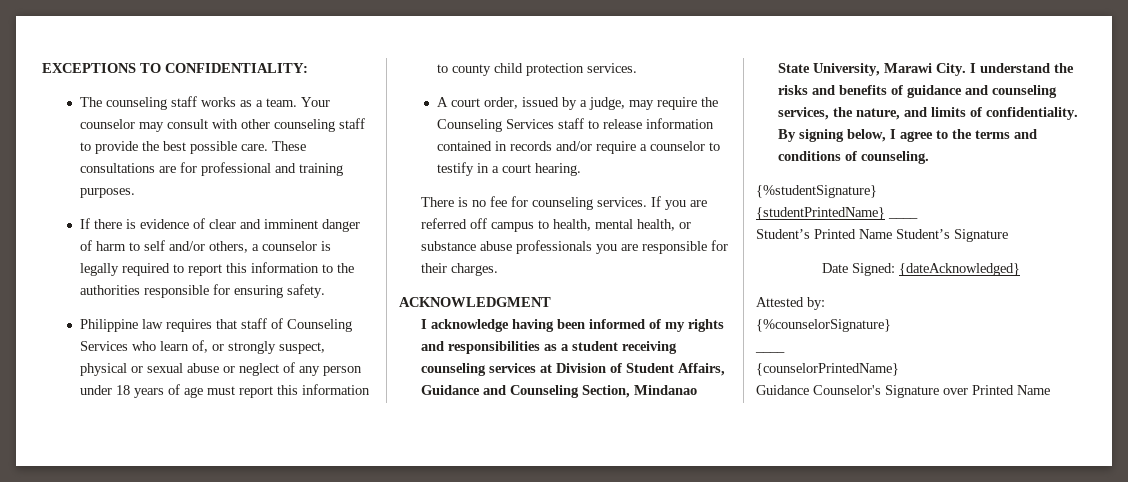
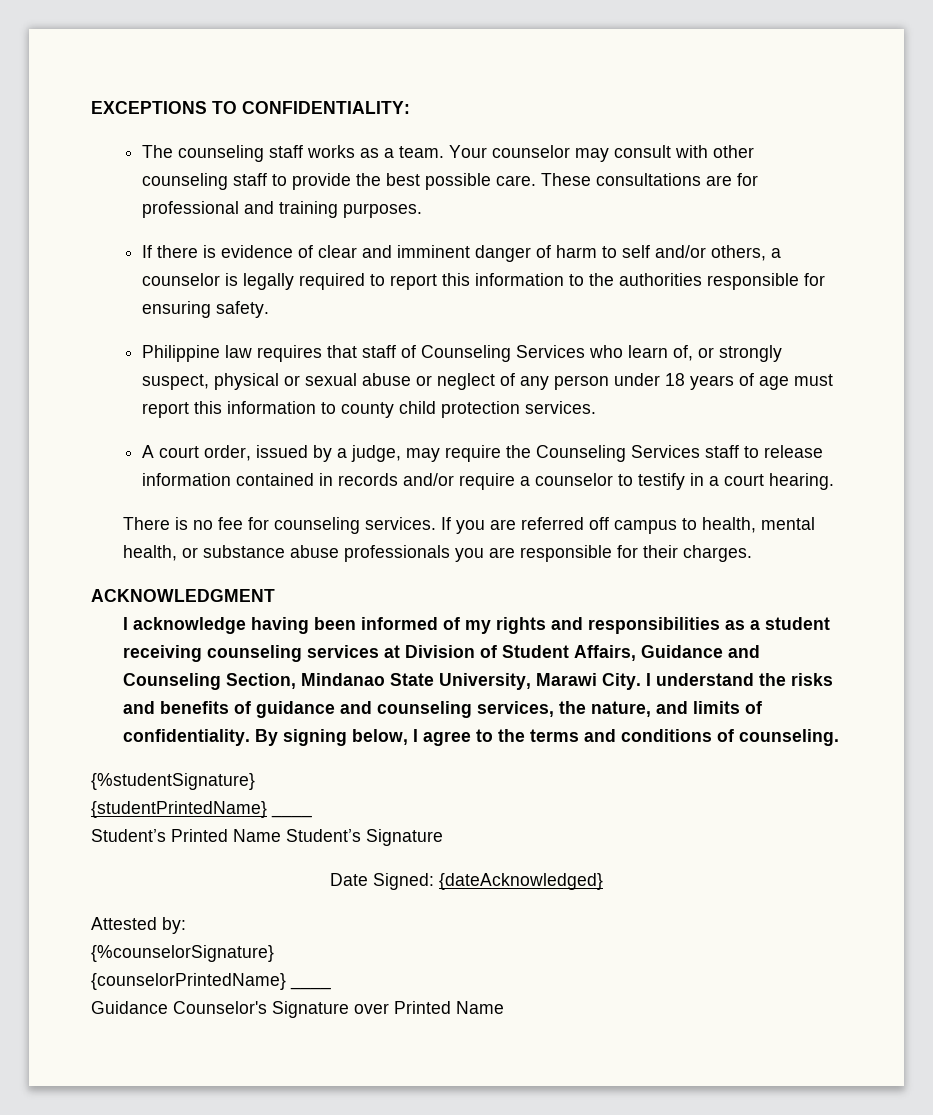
[755,351,785,353] [756,363,899,376] ____ // {counselorPrintedName} -> [91,973,331,990] {counselorPrintedName} ____

